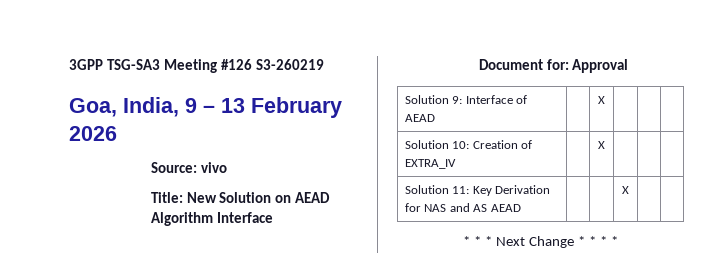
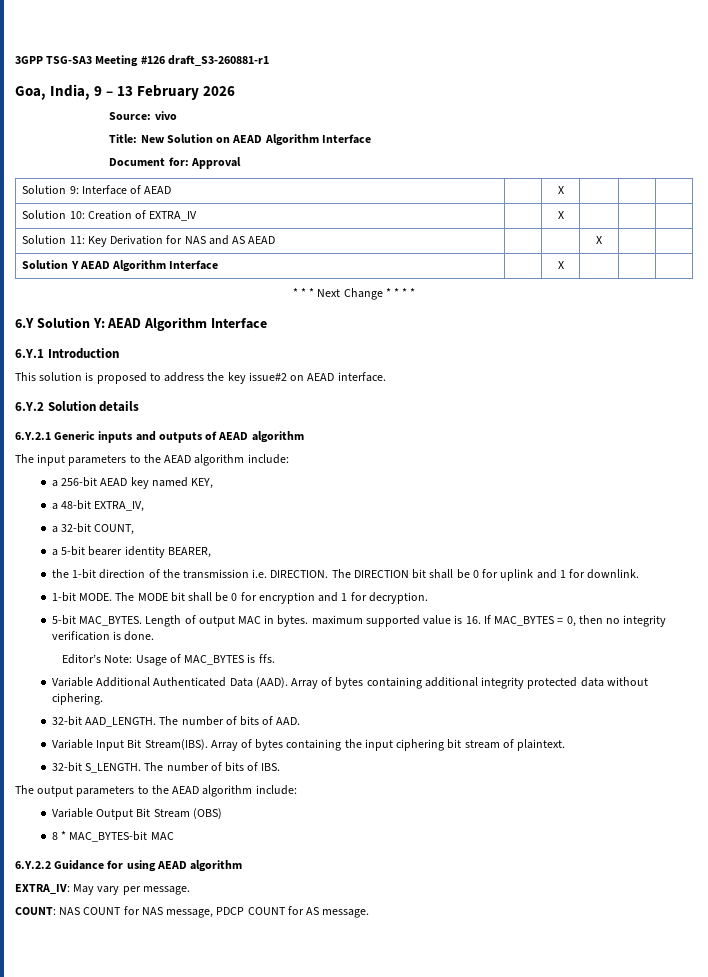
[255,59,324,70] S3-260219 -> [167,55,269,66] draft_S3-260881-r1
(629, 190) none -> [22,260,219,272] [557,261,564,269] // Solution Y AEAD Algorithm Interface | | X | | |
(618, 241) none -> [15,317,267,331] [15,348,119,359] [15,372,386,384] [15,401,140,412] [15,431,304,443] [15,454,289,466] [51,477,213,489] [51,500,145,512] [51,523,135,535] [51,546,211,558] [51,569,640,581] [51,592,428,604] [51,615,667,627] [51,631,155,641] [62,654,275,666] [51,677,648,689] [51,693,103,705] [51,716,301,727] [51,739,566,751] [51,762,281,773] [15,785,297,797] [51,808,222,820] [51,831,174,842] [15,860,243,872] [15,884,190,895] [15,906,370,918] // 6.Y Solution Y: AEAD Algorithm Interface // 6.Y.1 Introduction // This solution is proposed to address the key issue#2 on AEAD interface. // 6.Y.2 Solution details // 6.Y.2.1 Generic inputs and outputs of AEAD algorithm // The input parameters to the AEAD algorithm include: // a 256-bit AEAD key named KEY, // a 48-bit EXTRA_IV, // a 32-bit COUNT, // a 5-bit bearer identity BEARER, // the 1-bit direction of the transmission i.e. DIRECTION. The DIRECTION bit shall be 0 for uplink and 1 for downlink. // 1-bit MODE. The MODE bit shall be 0 for encryption and 1 for decryption. // 5-bit MAC_BYTES. Length of output MAC in bytes. maximum supported value is 16. If MAC_BYTES = 0, then no integrity verification is done. // Editor’s Note: Usage of MAC_BYTES is ffs. // Variable Additional Authenticated Data (AAD). Array of bytes containing additional integrity protected data without ciphering. // 32-bit AAD_LENGTH. The number of bits of AAD. // Variable Input Bit Stream(IBS). Array of bytes containing the input ciphering bit stream of plaintext. // 32-bit S_LENGTH. The number of bits of IBS. // The output parameters to the AEAD algorithm include: // Variable Output Bit Stream (OBS) // 8 * MAC_BYTES-bit MAC // 6.Y.2.2 Guidance for using AEAD algorithm // EXTRA_IV: May vary per message. // COUNT: NAS COUNT for NAS message, PDCP COUNT for AS message.

